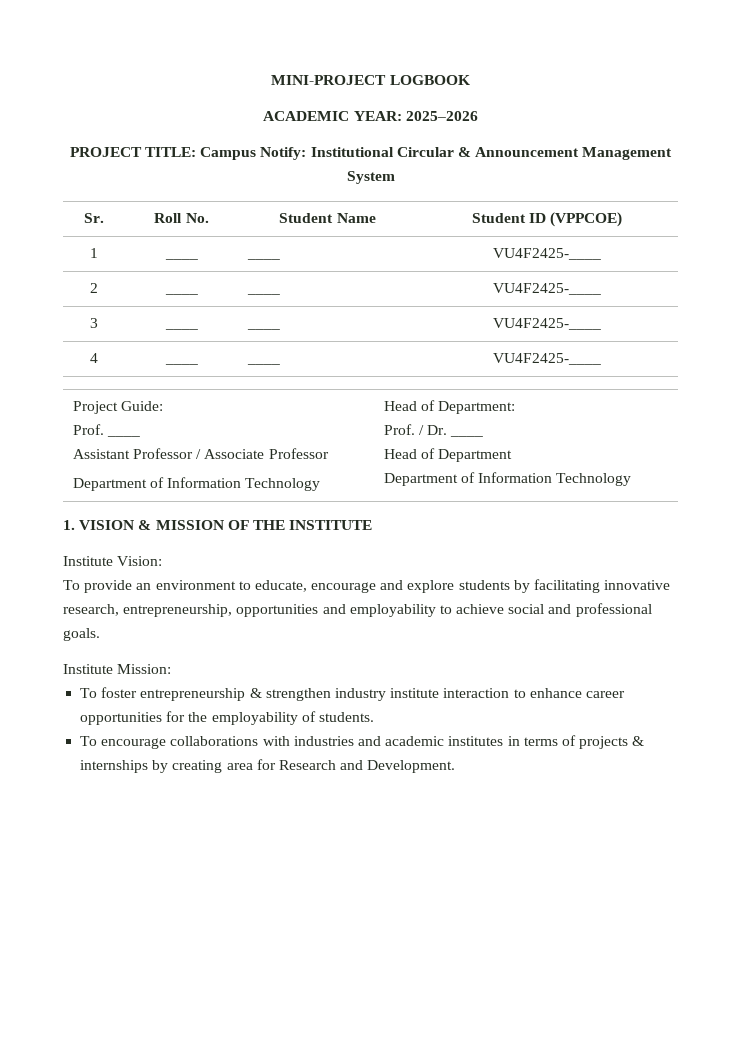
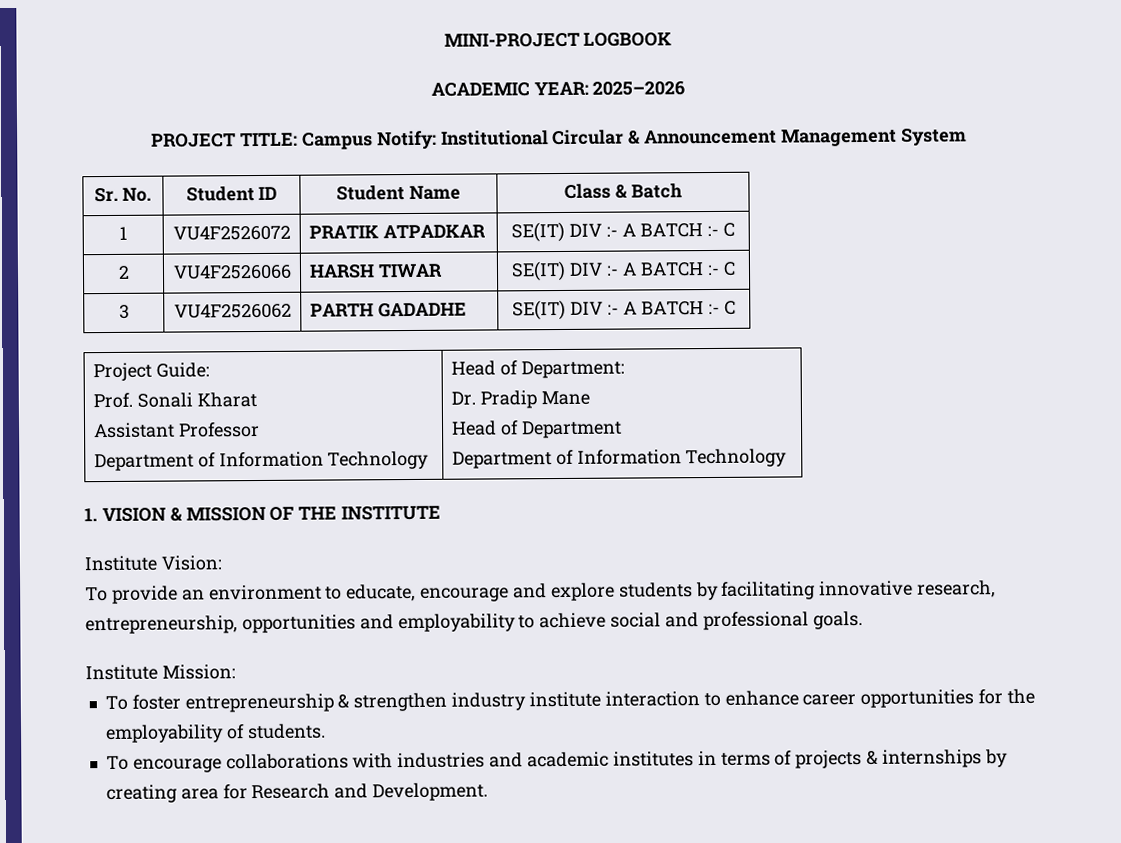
[154,213,209,223] | Roll No. -> [122,187,153,202] [185,186,278,202] No. | Student ID
[471,212,623,227] [90,248,98,258] [164,258,198,260] [246,258,280,260] [493,248,601,260] [90,283,98,293] [164,293,198,295] [246,293,280,295] [493,283,601,295] [90,318,98,328] [164,328,198,330] [246,328,280,330] [493,318,601,330] [90,353,98,363] [164,363,198,365] [246,363,280,365] [493,353,601,365] Student ID (VPPCOE) // 1 | ____ | ____ | VU4F2425-____ // 2 | ____ | ____ | VU4F2425-____ // 3 | ____ | ____ | VU4F2425-____ // 4 | ____ | ____ | VU4F2425-____ -> [564,183,683,199] [119,226,127,240] [172,225,291,241] [308,224,486,239] [511,221,735,243] [117,265,130,279] [172,264,292,280] [308,263,443,279] [511,260,736,282] [118,304,130,319] [173,303,292,319] [309,302,467,318] [512,299,736,321] Class & Batch // 1 | VU4F2526072 | PRATIK ATPADKAR | SE(IT) DIV :- A BATCH :- C // 2 | VU4F2526066 | HARSH TIWAR | SE(IT) DIV :- A BATCH :- C // 3 | VU4F2526062 | PARTH GADADHE | SE(IT) DIV :- A BATCH :- C
[107,435,141,437] ____ -> [136,392,257,408] Sonali Kharat
[196,448,329,459] / Associate Professor -> (260, 429) none
[383,424,448,435] [450,435,484,437] Prof. / Dr. ____ -> [450,390,590,409] Dr. Pradip Mane

